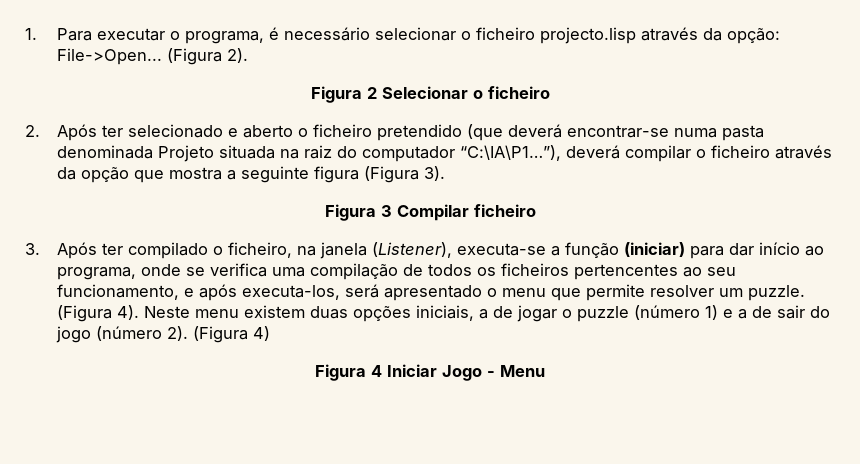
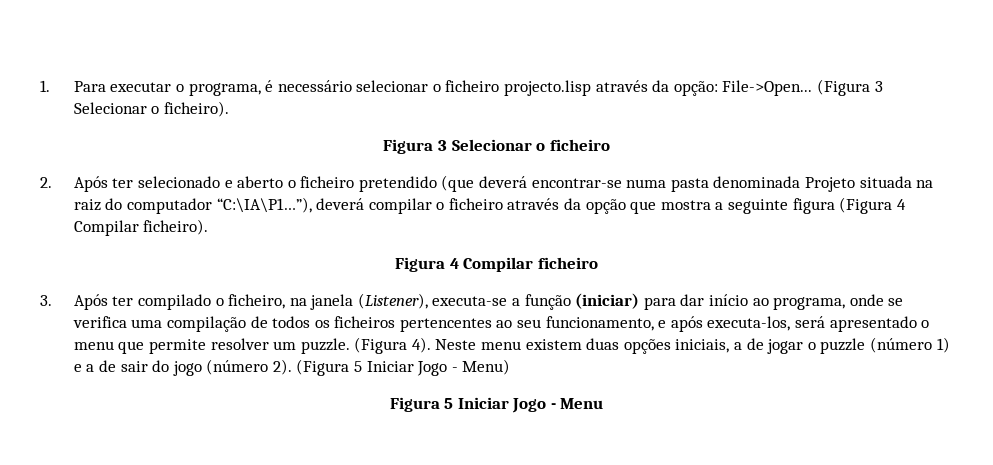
[226,48,248,63] [310,86,377,103] 2). // Figura 2 -> [874,81,883,92] [73,101,229,117] [383,139,447,154] 3 Selecionar o ficheiro). // Figura 3
[423,166,445,181] [324,204,392,221] 3). // Figura 3 -> [896,199,906,210] [73,219,209,236] [395,257,459,272] 4 Compilar ficheiro). // Figura 4
[252,326,270,341] [315,364,382,381] 4) // Figura 4 -> [354,359,511,376] [389,397,454,412] 5 Iniciar Jogo - Menu) // Figura 5

